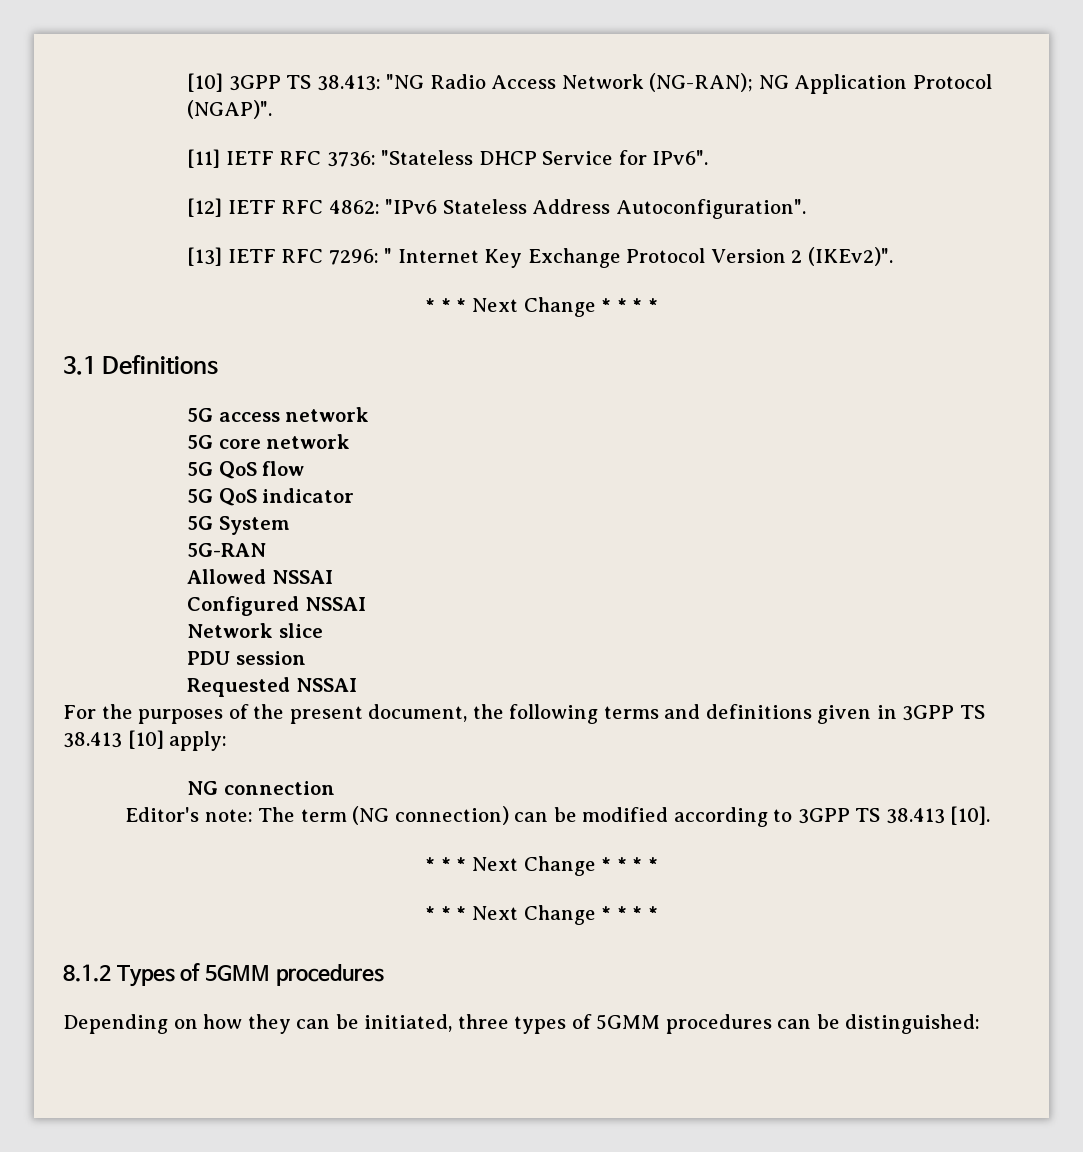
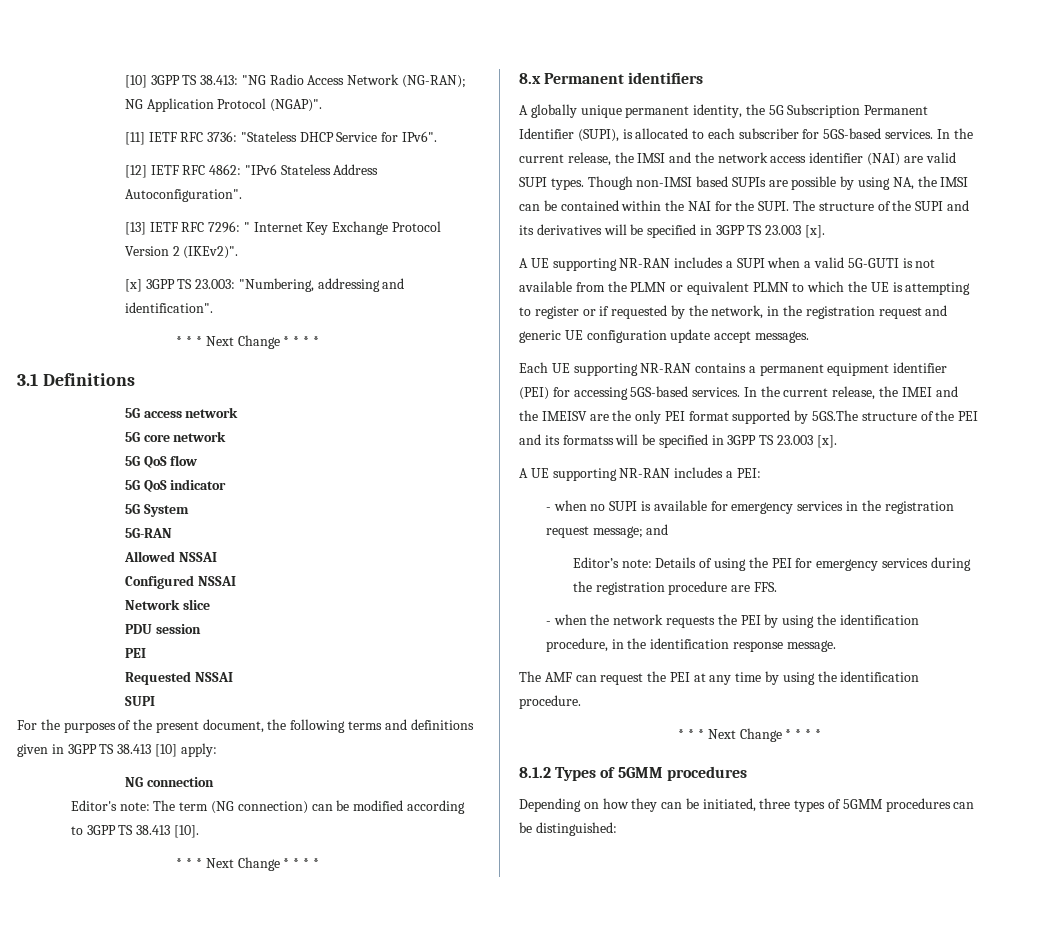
(893, 256) none -> [124,278,405,292] [124,302,213,313] // [x] 3GPP TS 23.003: "Numbering, addressing and identification".
(306, 658) none -> [124,648,146,658] // PEI
(357, 685) none -> [124,696,155,706] // SUPI
(658, 864) none -> [519,72,704,84] [519,104,929,118] [519,128,973,142] [519,152,956,166] [519,176,969,190] [519,200,969,211] [519,224,826,238] [519,257,936,271] [519,281,971,295] [519,305,948,319] [519,329,809,343] [519,362,948,376] [519,386,958,400] [519,410,979,424] [519,434,837,448] [519,467,761,481] [545,500,954,514] [545,524,669,538] [572,557,971,571] [572,581,777,595] [545,614,919,628] [545,638,836,652] [519,671,920,685] [519,695,581,709] // 8.x Permanent identifiers // A globally unique permanent identity, the 5G Subscription Permanent Identifier (SUPI), is allocated to each subscriber for 5GS-based services. In the current release, the IMSI and the network access identifier (NAI) are valid SUPI types. Though non-IMSI based SUPIs are possible by using NA, the IMSI can be contained within the NAI for the SUPI. The structure of the SUPI and its derivatives will be specified in 3GPP TS 23.003 [x]. // A UE supporting NR-RAN includes a SUPI when a valid 5G-GUTI is not available from the PLMN or equivalent PLMN to which the UE is attempting to register or if requested by the network, in the registration request and generic UE configuration update accept messages. // Each UE supporting NR-RAN contains a permanent equipment identifier (PEI) for accessing 5GS-based services. In the current release, the IMEI and the IMEISV are the only PEI format supported by 5GS.The structure of the PEI and its formatss will be specified in 3GPP TS 23.003 [x]. // A UE supporting NR-RAN includes a PEI: // - when no SUPI is available for emergency services in the registration request message; and // Editor’s note: Details of using the PEI for emergency services during the registration procedure are FFS. // - when the network requests the PEI by using the identification procedure, in the identification response message. // The AMF can request the PEI at any time by using the identification procedure.

